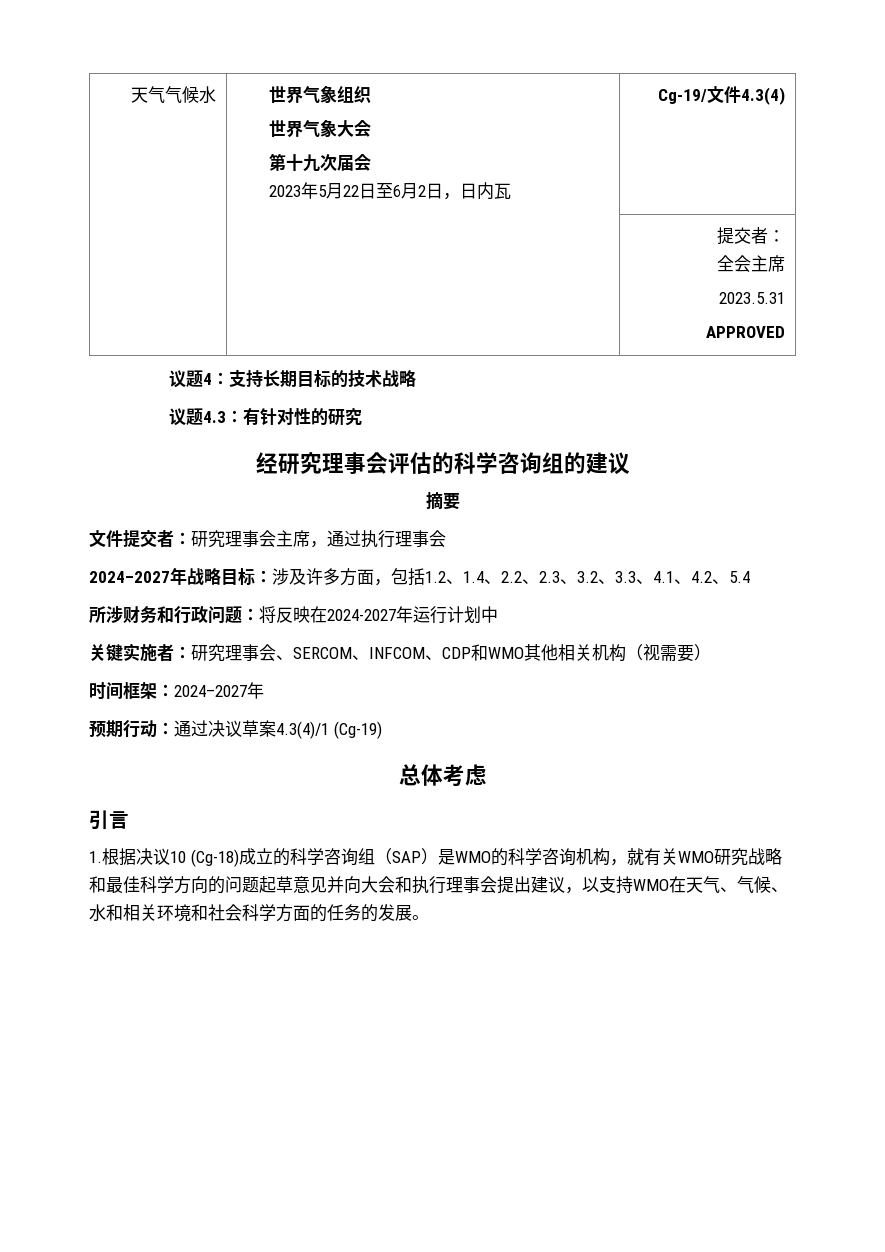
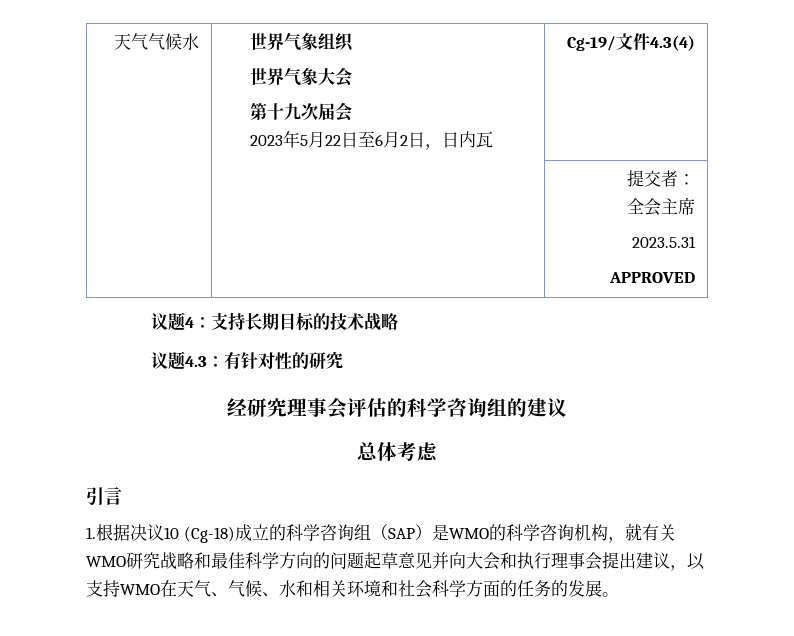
[425,492,460,510] [89,530,446,548] [89,567,750,586] [89,606,498,624] [89,643,711,662] [89,682,264,700] [89,720,382,739] // 摘要 // 文件提交者：研究理事会主席，通过执行理事会 // 2024–2027年战略目标：涉及许多方面，包括1.2、1.4、2.2、2.3、3.2、3.3、4.1、4.2、5.4 // 所涉财务和行政问题：将反映在2024-2027年运行计划中 // 关键实施者：研究理事会、SERCOM、INFCOM、CDP和WMO其他相关机构（视需要） // 时间框架：2024–2027年 // 预期行动：通过决议草案4.3(4)/1 (Cg-19) -> (567, 407) none

